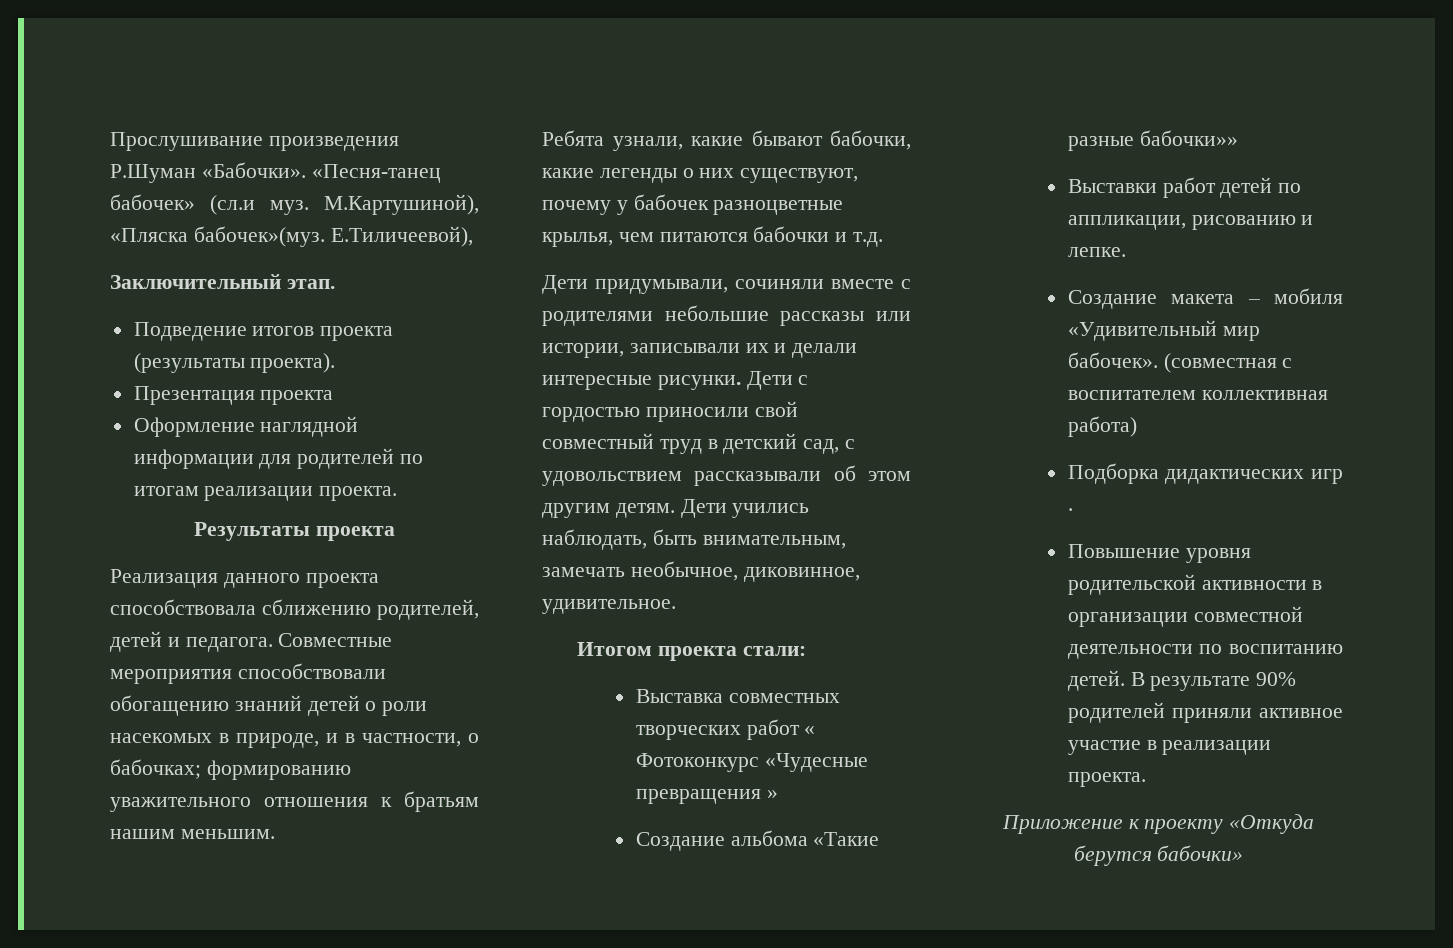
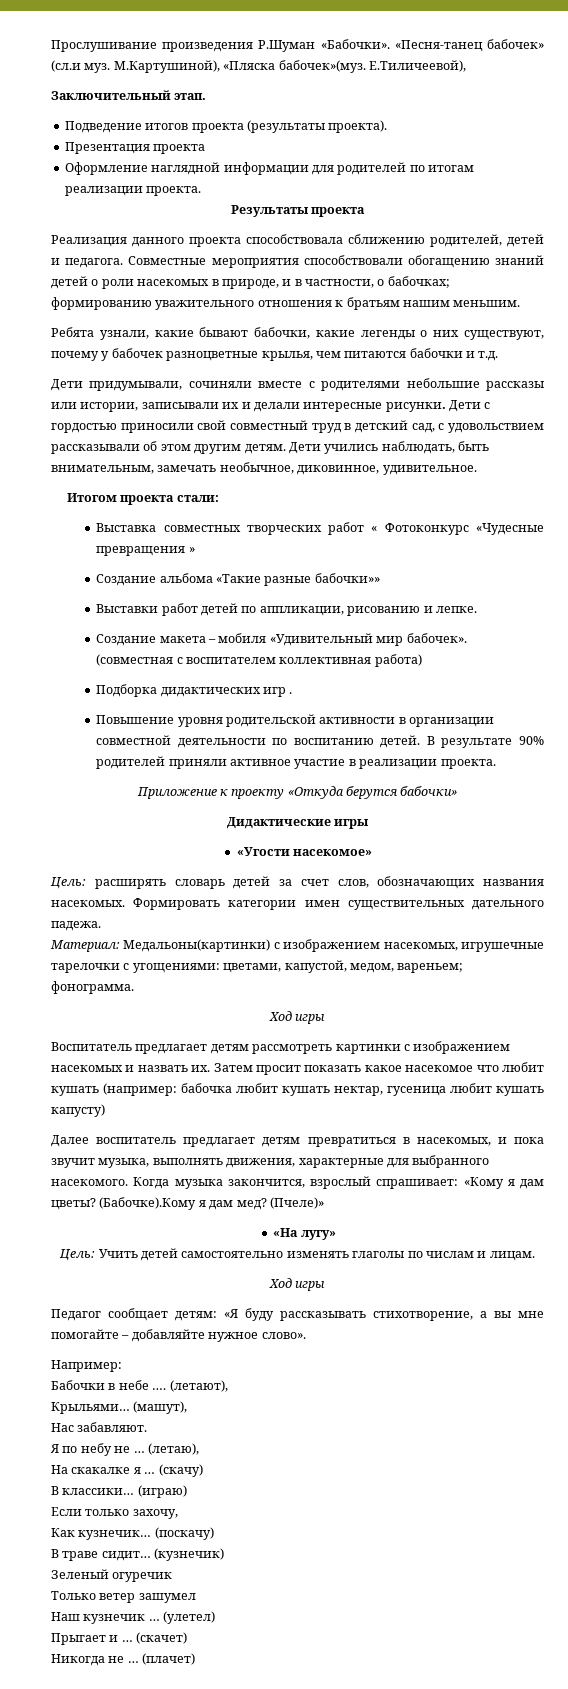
(1244, 853) none -> [226,817,370,829] [236,847,373,856] [50,876,544,889] [51,898,544,910] [51,921,101,931] [50,939,544,952] [51,960,464,973] [51,981,134,994] [268,1011,326,1024] [51,1041,511,1054] [51,1062,544,1075] [51,1083,544,1096] [51,1104,105,1117] [51,1135,544,1147] [51,1155,490,1168] [51,1176,544,1189] [51,1197,324,1210] [273,1228,336,1240] [59,1248,535,1261] [268,1278,326,1291] [51,1308,544,1321] [51,1329,306,1342] [51,1360,122,1372] [51,1380,228,1392] [51,1401,188,1414] [51,1422,148,1432] [50,1443,199,1456] [51,1464,203,1477] [51,1485,187,1498] [51,1507,178,1519] [51,1527,214,1540] [51,1548,225,1561] [51,1569,173,1582] [51,1591,196,1603] [51,1611,216,1624] [51,1632,188,1645] [51,1653,196,1666] // Дидактические игры // «Угости насекомое» // Цель: расширять словарь детей за счет слов, обозначающих названия насекомых. Формировать категории имен существительных дательного падежа. // Материал: Медальоны(картинки) с изображением насекомых, игрушечные тарелочки с угощениями: цветами, капустой, медом, вареньем; фонограмма. // Ход игры // Воспитатель предлагает детям рассмотреть картинки с изображением насекомых и назвать их. Затем просит показать какое насекомое что любит кушать (например: бабочка любит кушать нектар, гусеница любит кушать капусту) // Далее воспитатель предлагает детям превратиться в насекомых, и пока звучит музыка, выполнять движения, характерные для выбранного насекомого. Когда музыка закончится, взрослый спрашивает: «Кому я дам цветы? (Бабочке).Кому я дам мед? (Пчеле)» // «На лугу» // Цель: Учить детей самостоятельно изменять глаголы по числам и лицам. // Ход игры // Педагог сообщает детям: «Я буду рассказывать стихотворение, а вы мне помогайте – добавляйте нужное слово». // Например: // Бабочки в небе …. (летают), // Крыльями… (машут), // Нас забавляют. // Я по небу не … (летаю), // На скакалке я … (скачу) // В классики… (играю) // Если только захочу, // Как кузнечик… (поскачу) // В траве сидит… (кузнечик) // Зеленый огуречик // Только ветер зашумел // Наш кузнечик … (улетел) // Прыгает и … (скачет) // Никогда не … (плачет)

